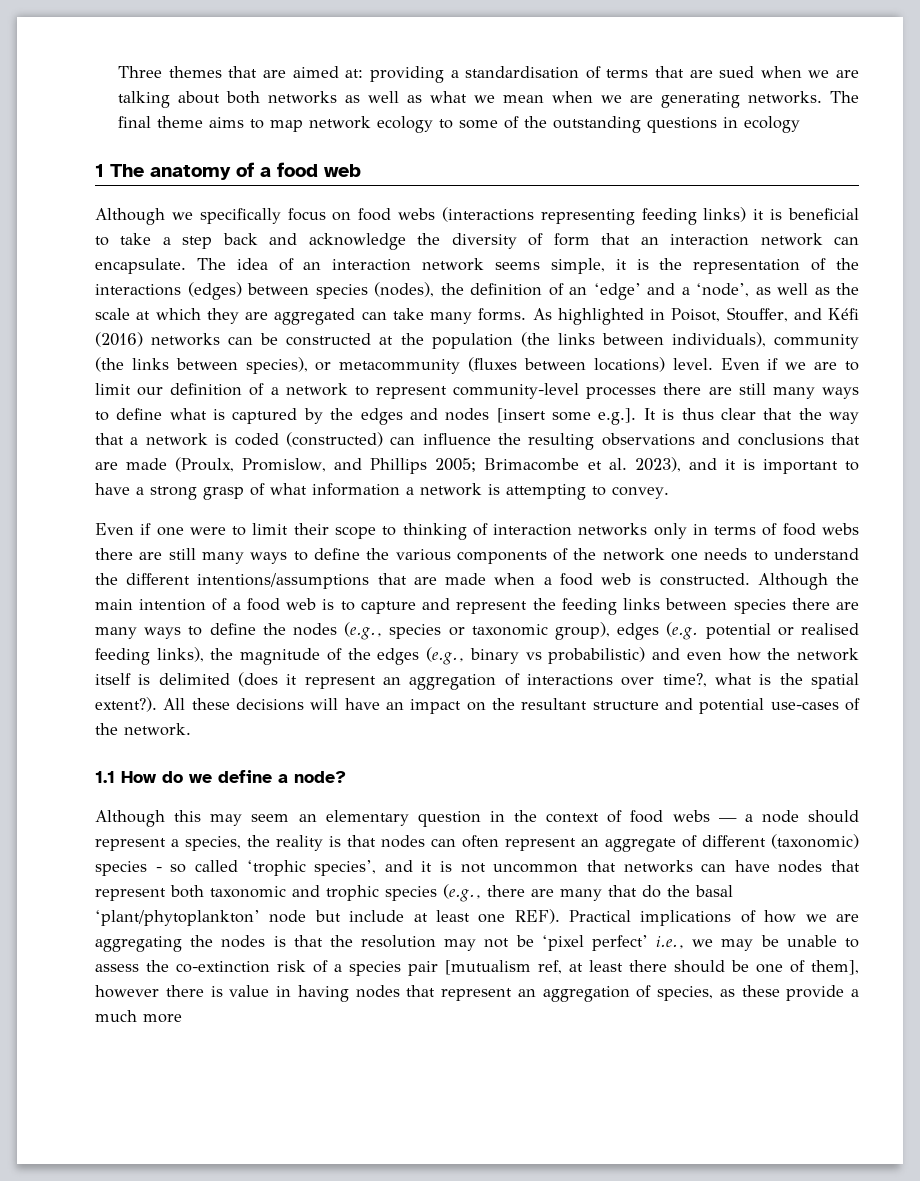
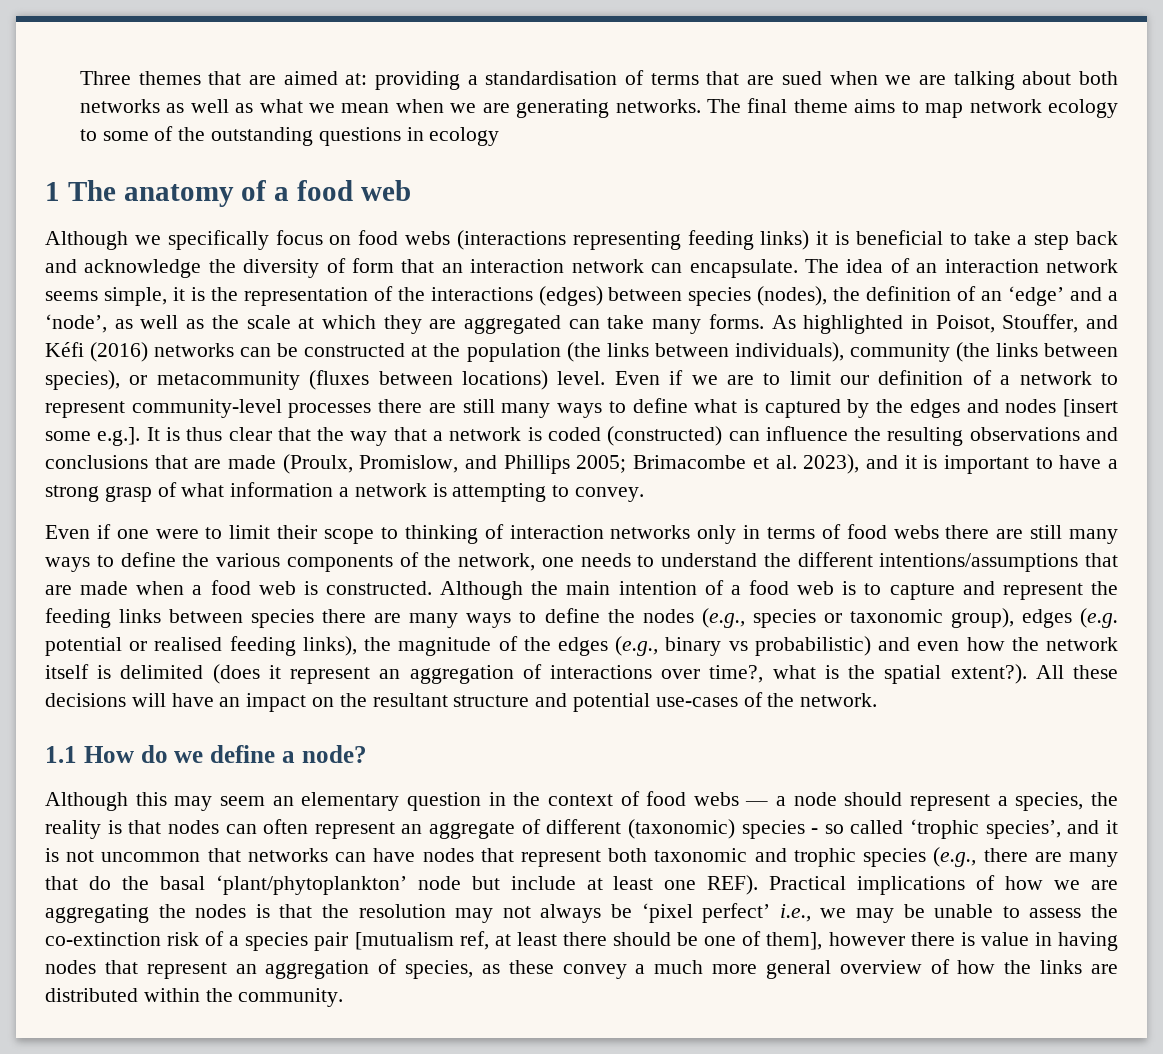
[602,548,665,561] network -> [458,553,535,571] network,
(510, 943) none -> [540,904,602,923] always
[786,985,845,1001] provide -> [562,964,627,979] convey
(182, 1018) none -> [765,959,1119,979] [45,988,344,1007] general overview of how the links are distributed within the community.

